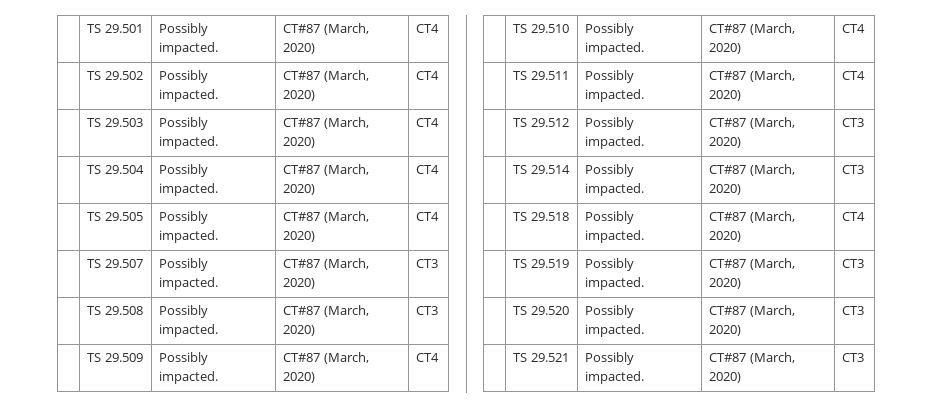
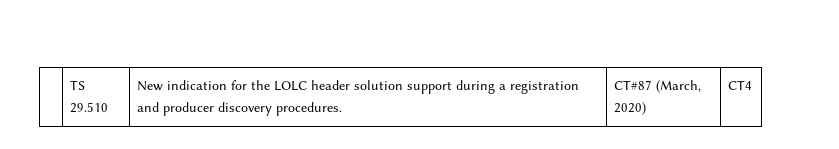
[87,24,143,33] [159,23,209,36] [159,42,219,55] [283,23,369,35] [283,43,316,54] [416,24,440,33] [87,71,143,80] [159,70,209,83] [159,89,219,102] [283,70,369,82] [283,90,316,101] [416,71,440,80] [87,118,143,127] [159,117,209,130] [159,136,219,149] [283,117,369,129] [283,137,316,148] [416,118,440,127] [87,165,144,174] [159,164,209,177] [159,183,219,196] [283,164,369,176] [283,184,316,195] [416,165,440,174] [87,212,143,221] [159,211,209,224] [159,230,219,243] [283,211,369,223] [283,231,316,242] [416,212,440,221] [87,259,143,268] [159,258,209,271] [159,277,219,290] [283,258,369,270] [283,278,316,289] [416,259,439,268] [87,306,143,315] [159,305,209,318] [159,324,219,337] [283,305,369,317] [283,325,316,336] [416,306,439,315] [87,353,143,362] [159,352,209,365] [159,371,219,384] [283,352,369,364] [283,372,316,383] [416,353,440,362] [513,24,569,33] [585,23,635,36] [585,42,645,55] [709,23,795,35] [709,43,742,54] [842,24,866,33] [513,71,569,80] [585,70,635,83] [585,89,645,102] [709,70,795,82] [709,90,742,101] [842,71,866,80] [513,118,569,127] [585,117,635,130] [585,136,645,149] [709,117,795,129] [709,137,742,148] [842,118,865,127] [513,165,570,174] [585,164,635,177] [585,183,645,196] [709,164,795,176] [709,184,742,195] [842,165,865,174] [513,212,569,221] [585,211,635,224] [585,230,645,243] [709,211,795,223] [709,231,742,242] [842,212,866,221] [513,259,569,268] [585,258,635,271] [585,277,645,290] [709,258,795,270] [709,278,742,289] [842,259,865,268] [513,306,569,315] [585,305,635,318] [585,324,645,337] [709,305,795,317] [709,325,742,336] [842,306,865,315] [513,353,569,362] [585,352,635,365] [585,371,645,384] [709,352,795,364] [709,372,742,383] [842,353,865,362] | TS 29.501 | Possibly impacted. | CT#87 (March, 2020) | CT4 // | TS 29.502 | Possibly impacted. | CT#87 (March, 2020) | CT4 // | TS 29.503 | Possibly impacted. | CT#87 (March, 2020) | CT4 // | TS 29.504 | Possibly impacted. | CT#87 (March, 2020) | CT4 // | TS 29.505 | Possibly impacted. | CT#87 (March, 2020) | CT4 // | TS 29.507 | Possibly impacted. | CT#87 (March, 2020) | CT3 // | TS 29.508 | Possibly impacted. | CT#87 (March, 2020) | CT3 // | TS 29.509 | Possibly impacted. | CT#87 (March, 2020) | CT4 // | TS 29.510 | Possibly impacted. | CT#87 (March, 2020) | CT4 // | TS 29.511 | Possibly impacted. | CT#87 (March, 2020) | CT4 // | TS 29.512 | Possibly impacted. | CT#87 (March, 2020) | CT3 // | TS 29.514 | Possibly impacted. | CT#87 (March, 2020) | CT3 // | TS 29.518 | Possibly impacted. | CT#87 (March, 2020) | CT4 // | TS 29.519 | Possibly impacted. | CT#87 (March, 2020) | CT3 // | TS 29.520 | Possibly impacted. | CT#87 (March, 2020) | CT3 // | TS 29.521 | Possibly impacted. | CT#87 (March, 2020) | CT3 -> [69,80,85,90] [69,102,108,113] [136,80,579,94] [136,102,342,116] [613,80,701,93] [613,102,646,115] [727,80,752,90] | TS 29.510 | New indication for the LOLC header solution support during a registration and producer discovery procedures. | CT#87 (March, 2020) | CT4

